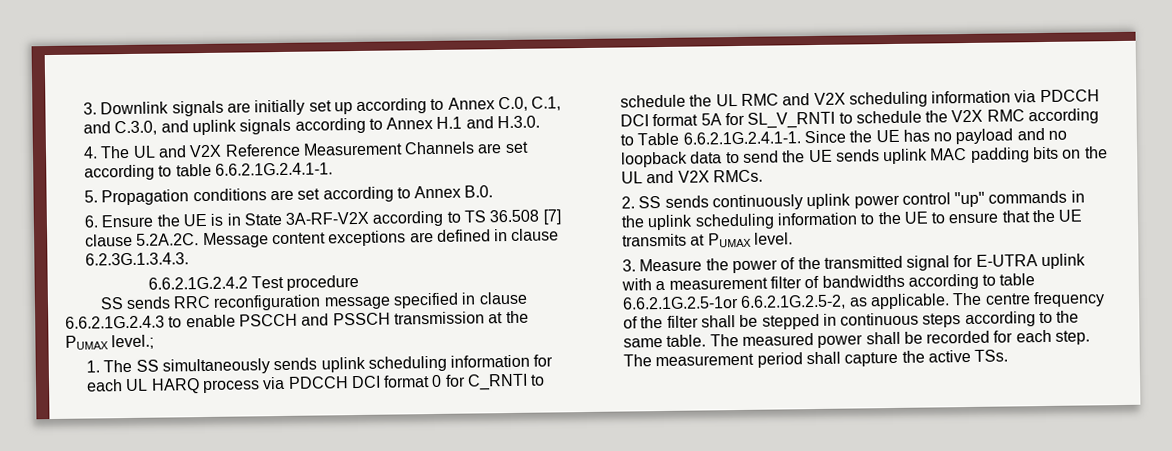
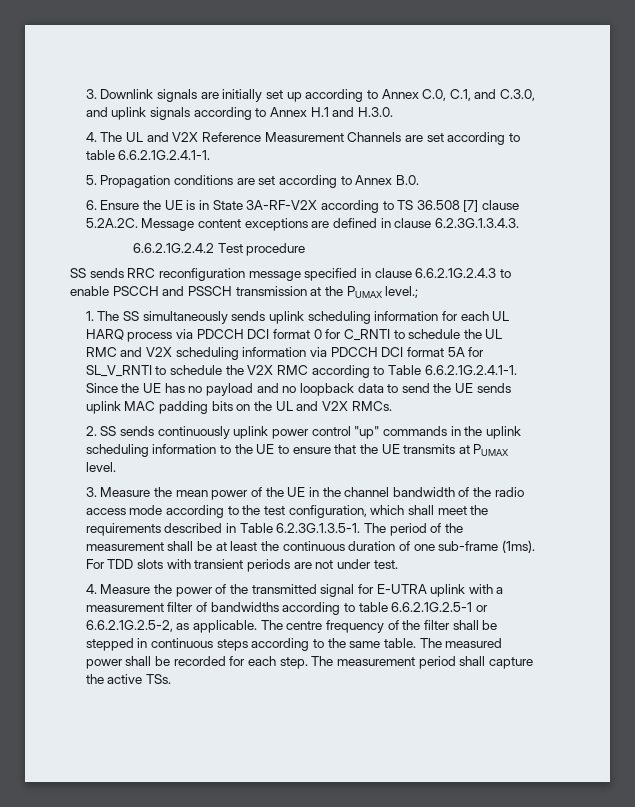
(729, 264) none -> [175,487,524,500] [85,505,489,518] [85,523,463,536] [85,540,535,553] [85,559,398,572] [85,584,173,594] mean power of the UE in the channel bandwidth of the radio access mode according to the test configuration, which shall meet the requirements described in Table 6.2.3G.1.3.5-1. The period of the measurement shall be at least the continuous duration of one sub-frame (1ms). For TDD slots with transient periods are not under test. // 4. Measure the
[621,296,739,310] 6.6.2.1G.2.5-1or -> [391,602,488,612] 6.6.2.1G.2.5-1 or

